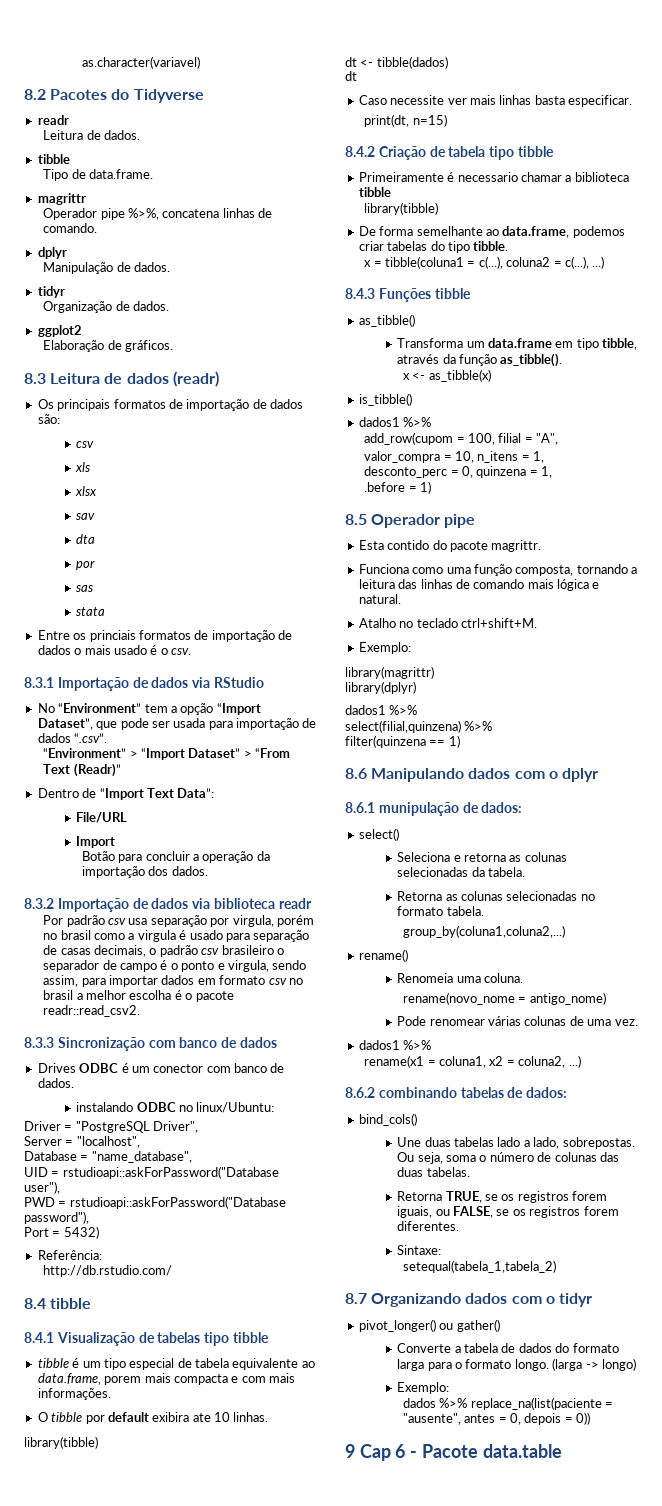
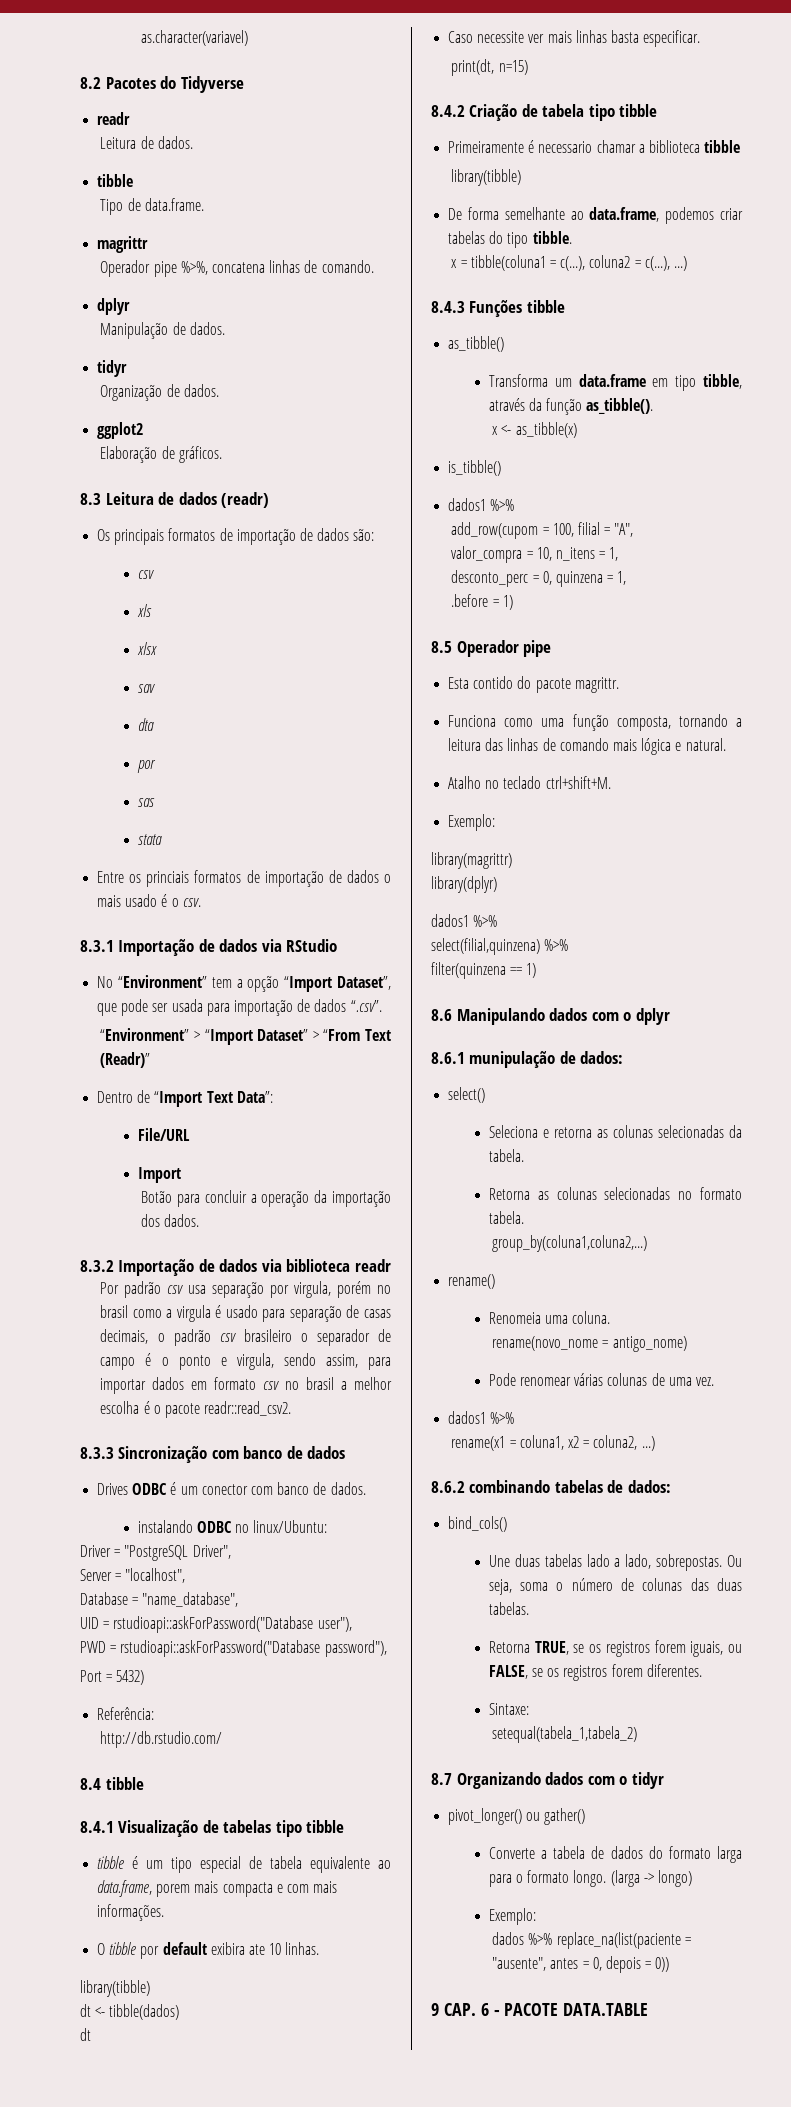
[359,1444,391,1461] Cap -> [443,2003,476,2016] CAP.
[421,1444,562,1458] Pacote data.table -> [504,2003,649,2016] PACOTE DATA.TABLE

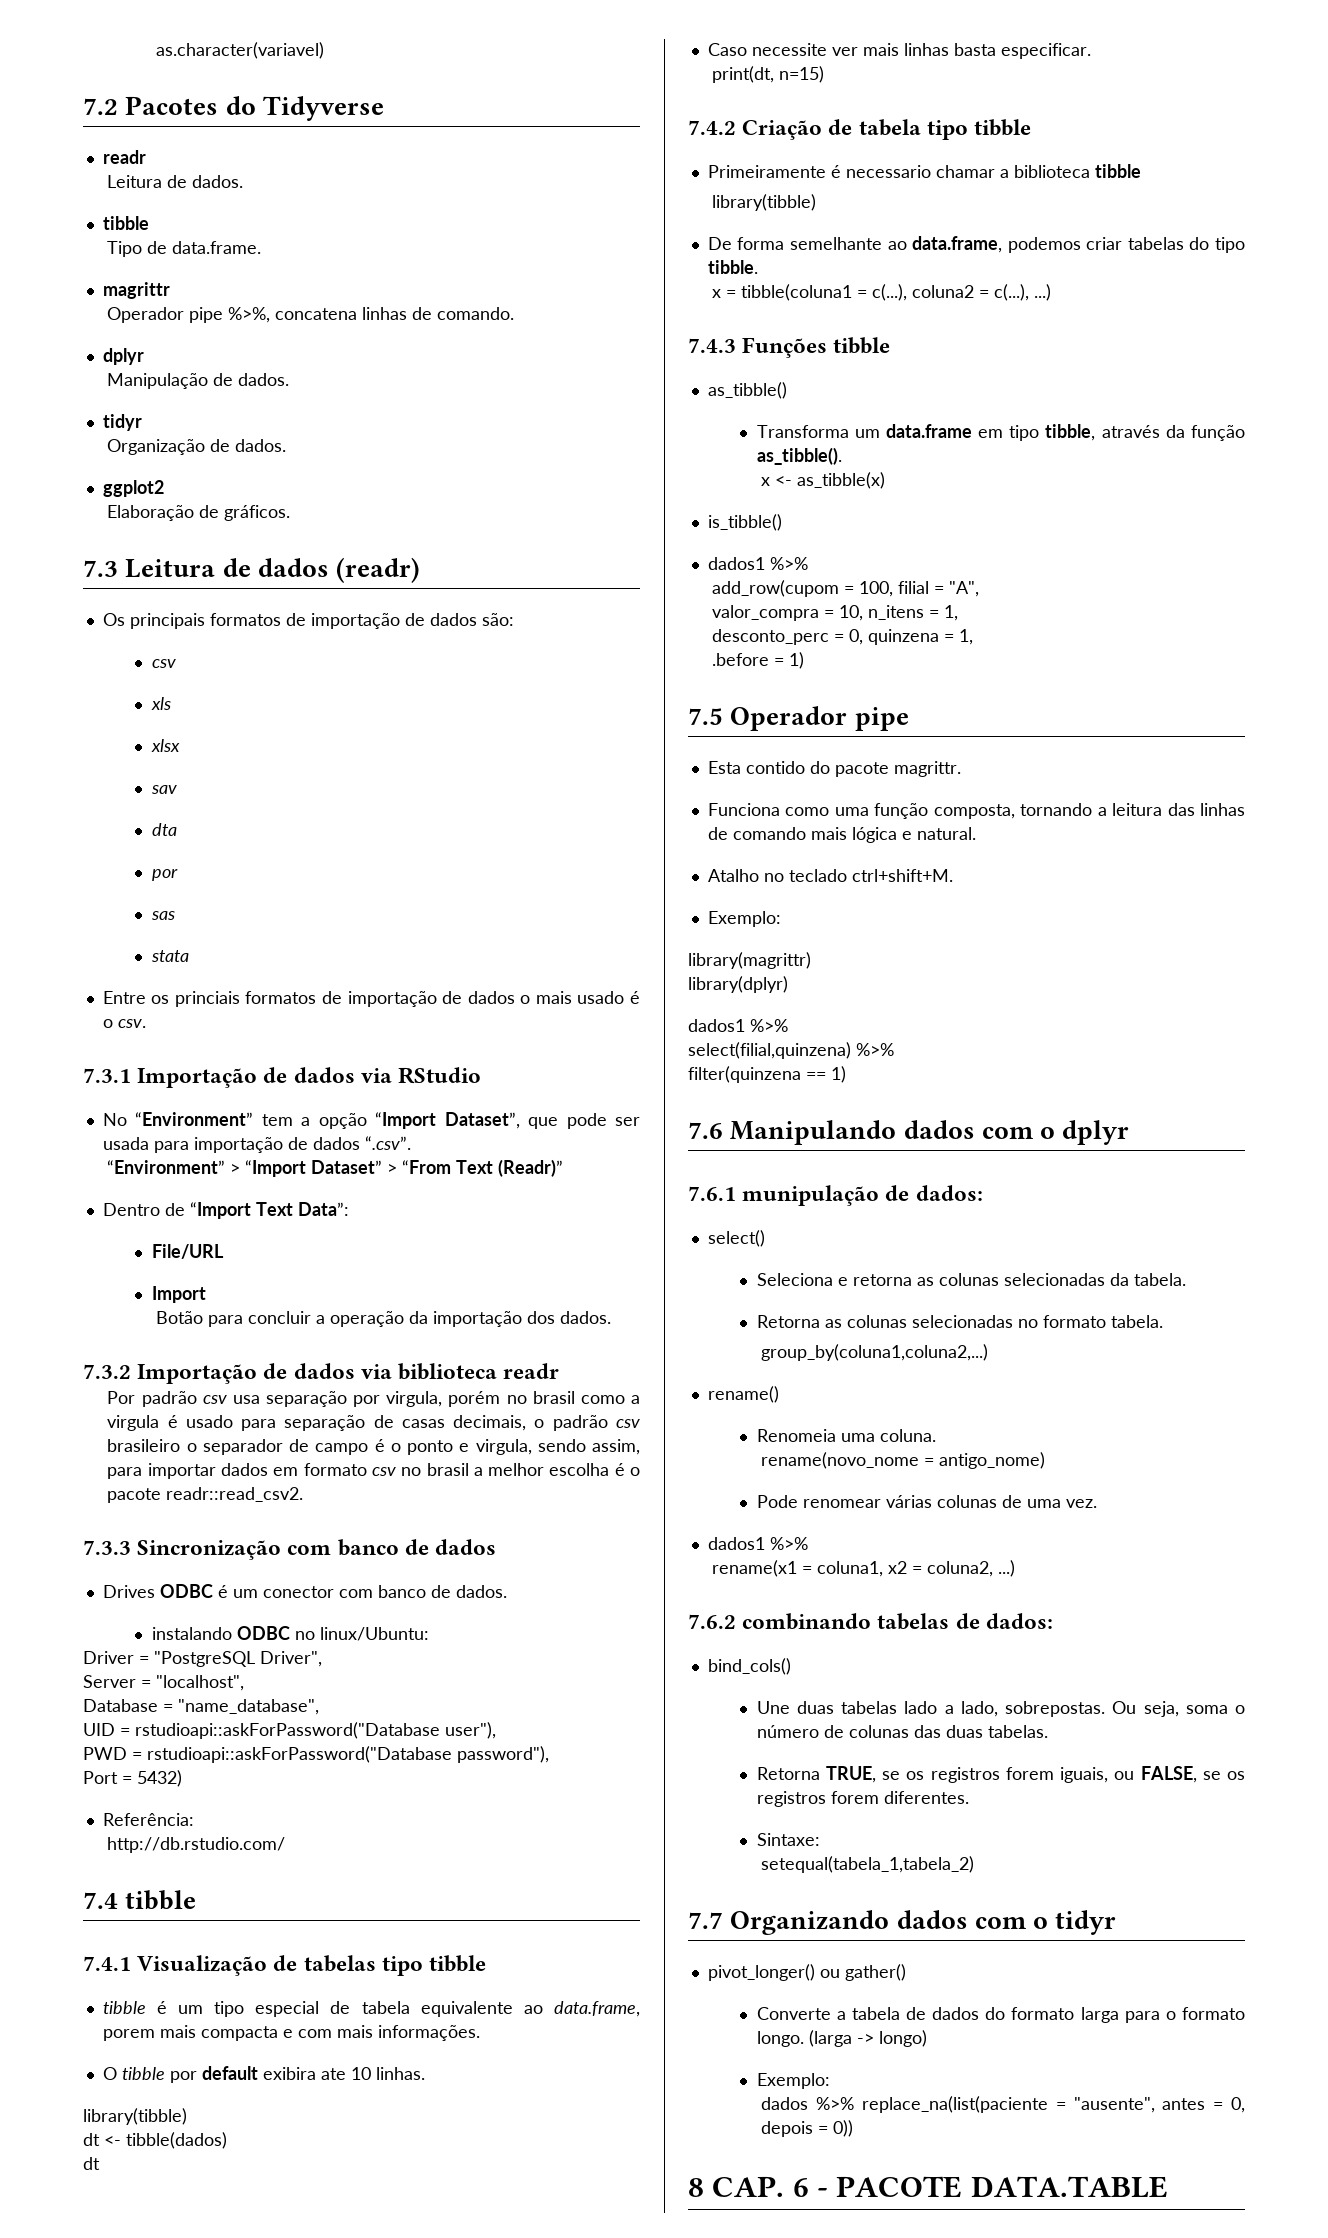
[80,77,101,89] 8.2 -> [83,98,118,115] 7.2
[80,493,101,505] 8.3 -> [83,560,118,577] 7.3
[80,940,114,952] 8.3.1 -> [83,1068,131,1083] 7.3.1
[80,1260,114,1272] 8.3.2 -> [83,1364,131,1379] 7.3.2
[80,1447,114,1459] 8.3.3 -> [83,1540,131,1555] 7.3.3
[80,1777,144,1790] [80,1821,114,1833] 8.4 tibble // 8.4.1 -> [83,1890,197,1910] [83,1956,131,1971] 7.4 tibble // 7.4.1
[431,105,465,117] 8.4.2 -> [688,120,736,135] 7.4.2
[431,301,465,313] 8.4.3 -> [688,338,736,353] 7.4.3
[431,641,452,653] 8.5 -> [688,708,723,725] 7.5
[431,1009,452,1021] 8.6 -> [688,1122,723,1139] 7.6
[431,1052,465,1064] 8.6.1 -> [688,1186,736,1201] 7.6.1
[431,1481,465,1493] 8.6.2 -> [688,1614,736,1629] 7.6.2
[431,1773,452,1785] 8.7 -> [688,1912,723,1929] 7.7
[431,2003,439,2016] 9 -> [688,2178,704,2197] 8

